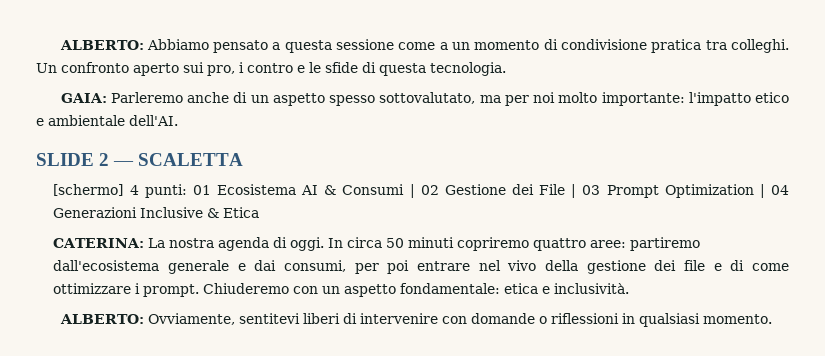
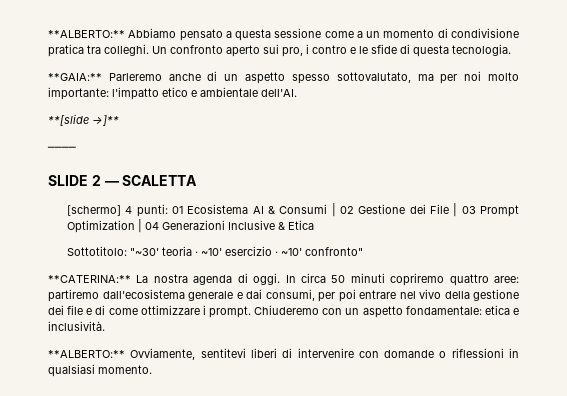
[59,40,144,50] ALBERTO: -> [48,30,125,38] **ALBERTO:**
[60,93,107,103] GAIA: -> [48,73,102,81] **GAIA:**
(178, 120) none -> [48,114,119,126] [47,146,76,151] // **[slide →]** // ────
[53,238,145,248] CATERINA: -> [66,246,363,256] [48,275,131,283] Sottotitolo: "~30' teoria · ~10' esercizio · ~10' confronto" // **CATERINA:**
[59,314,144,324] ALBERTO: -> [48,350,125,358] **ALBERTO:**

